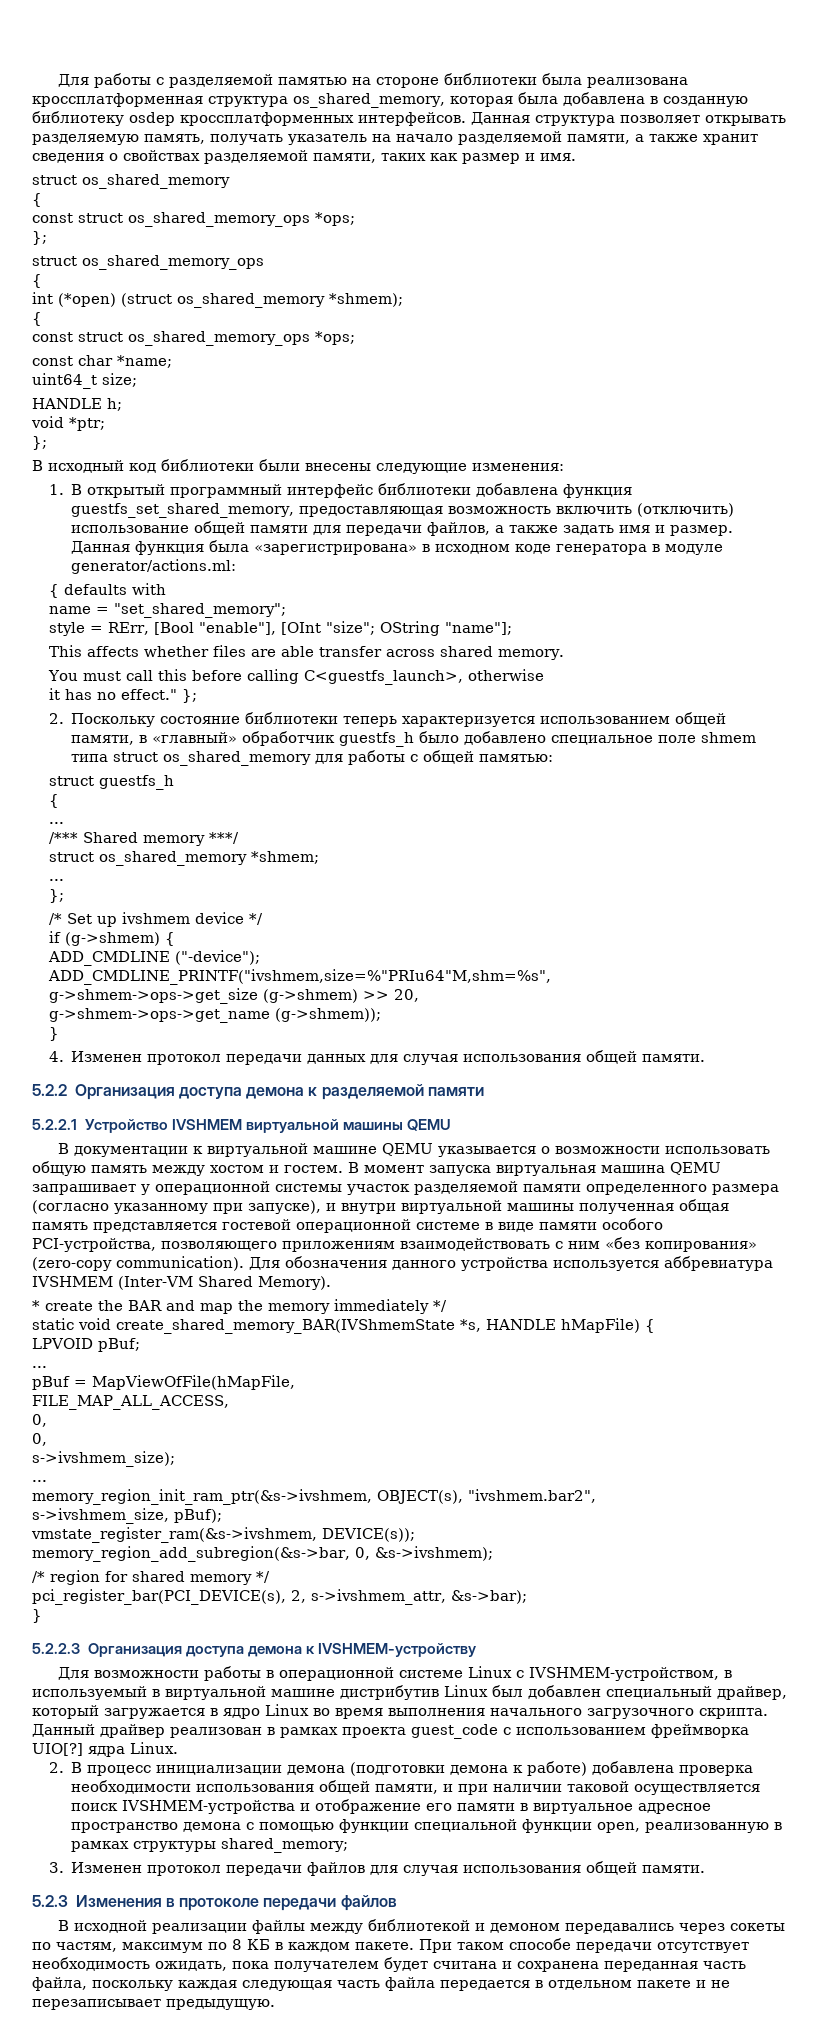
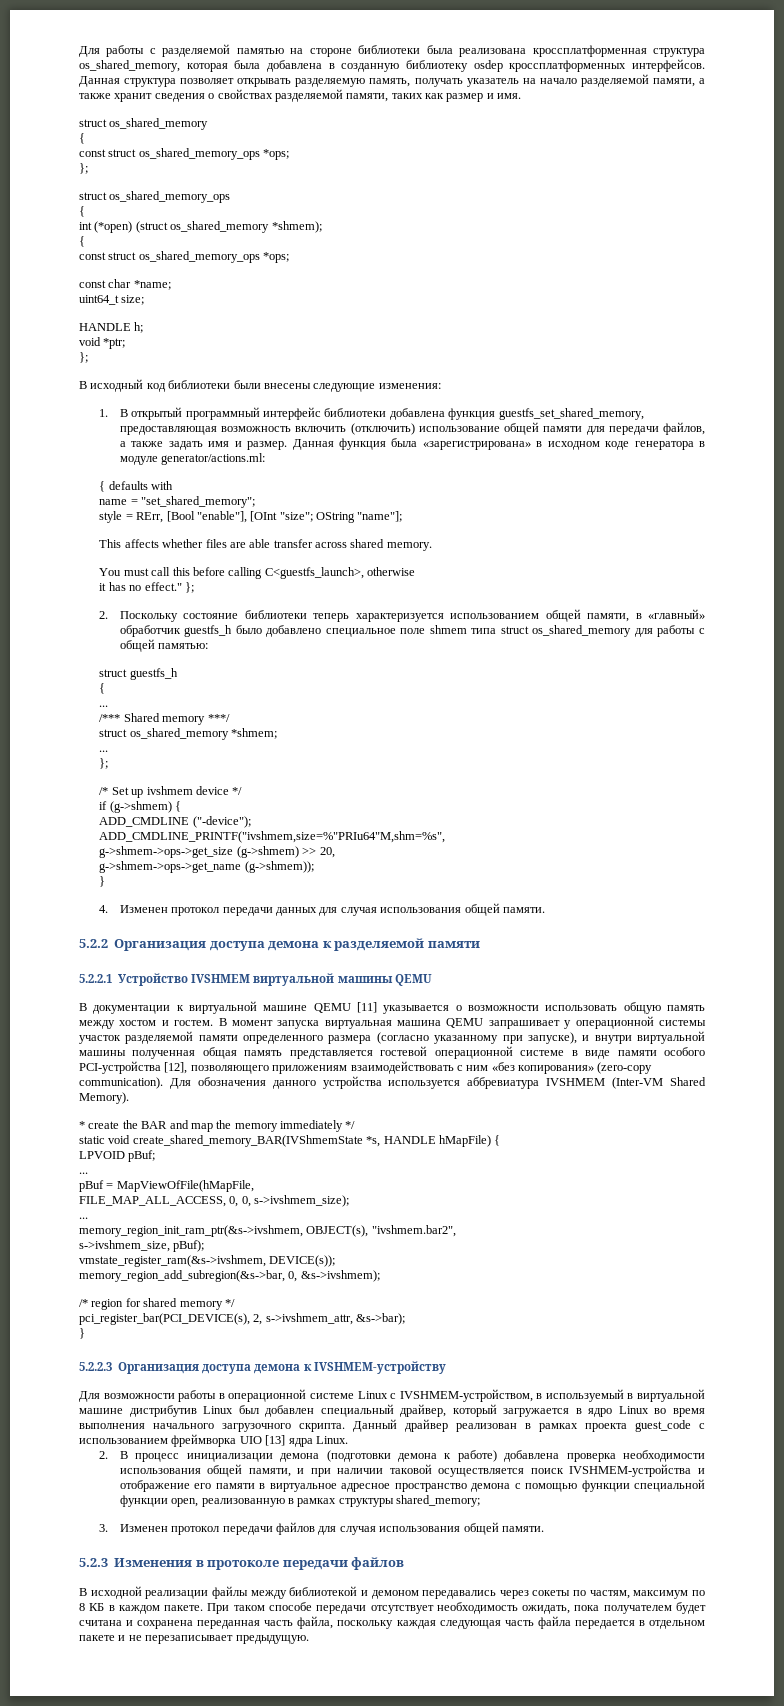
(433, 1149) none -> [357,1002,377,1013] [11]
[32,1238,156,1252] PCI-устройства, -> [79,1061,188,1074] PCI-устройства [12],
[32,1414,47,1427] [32,1433,47,1446] // 0, // 0, // -> [229,1196,251,1207] 0, 0,
[32,1743,83,1756] UIO[?] -> [239,1435,286,1446] UIO [13]

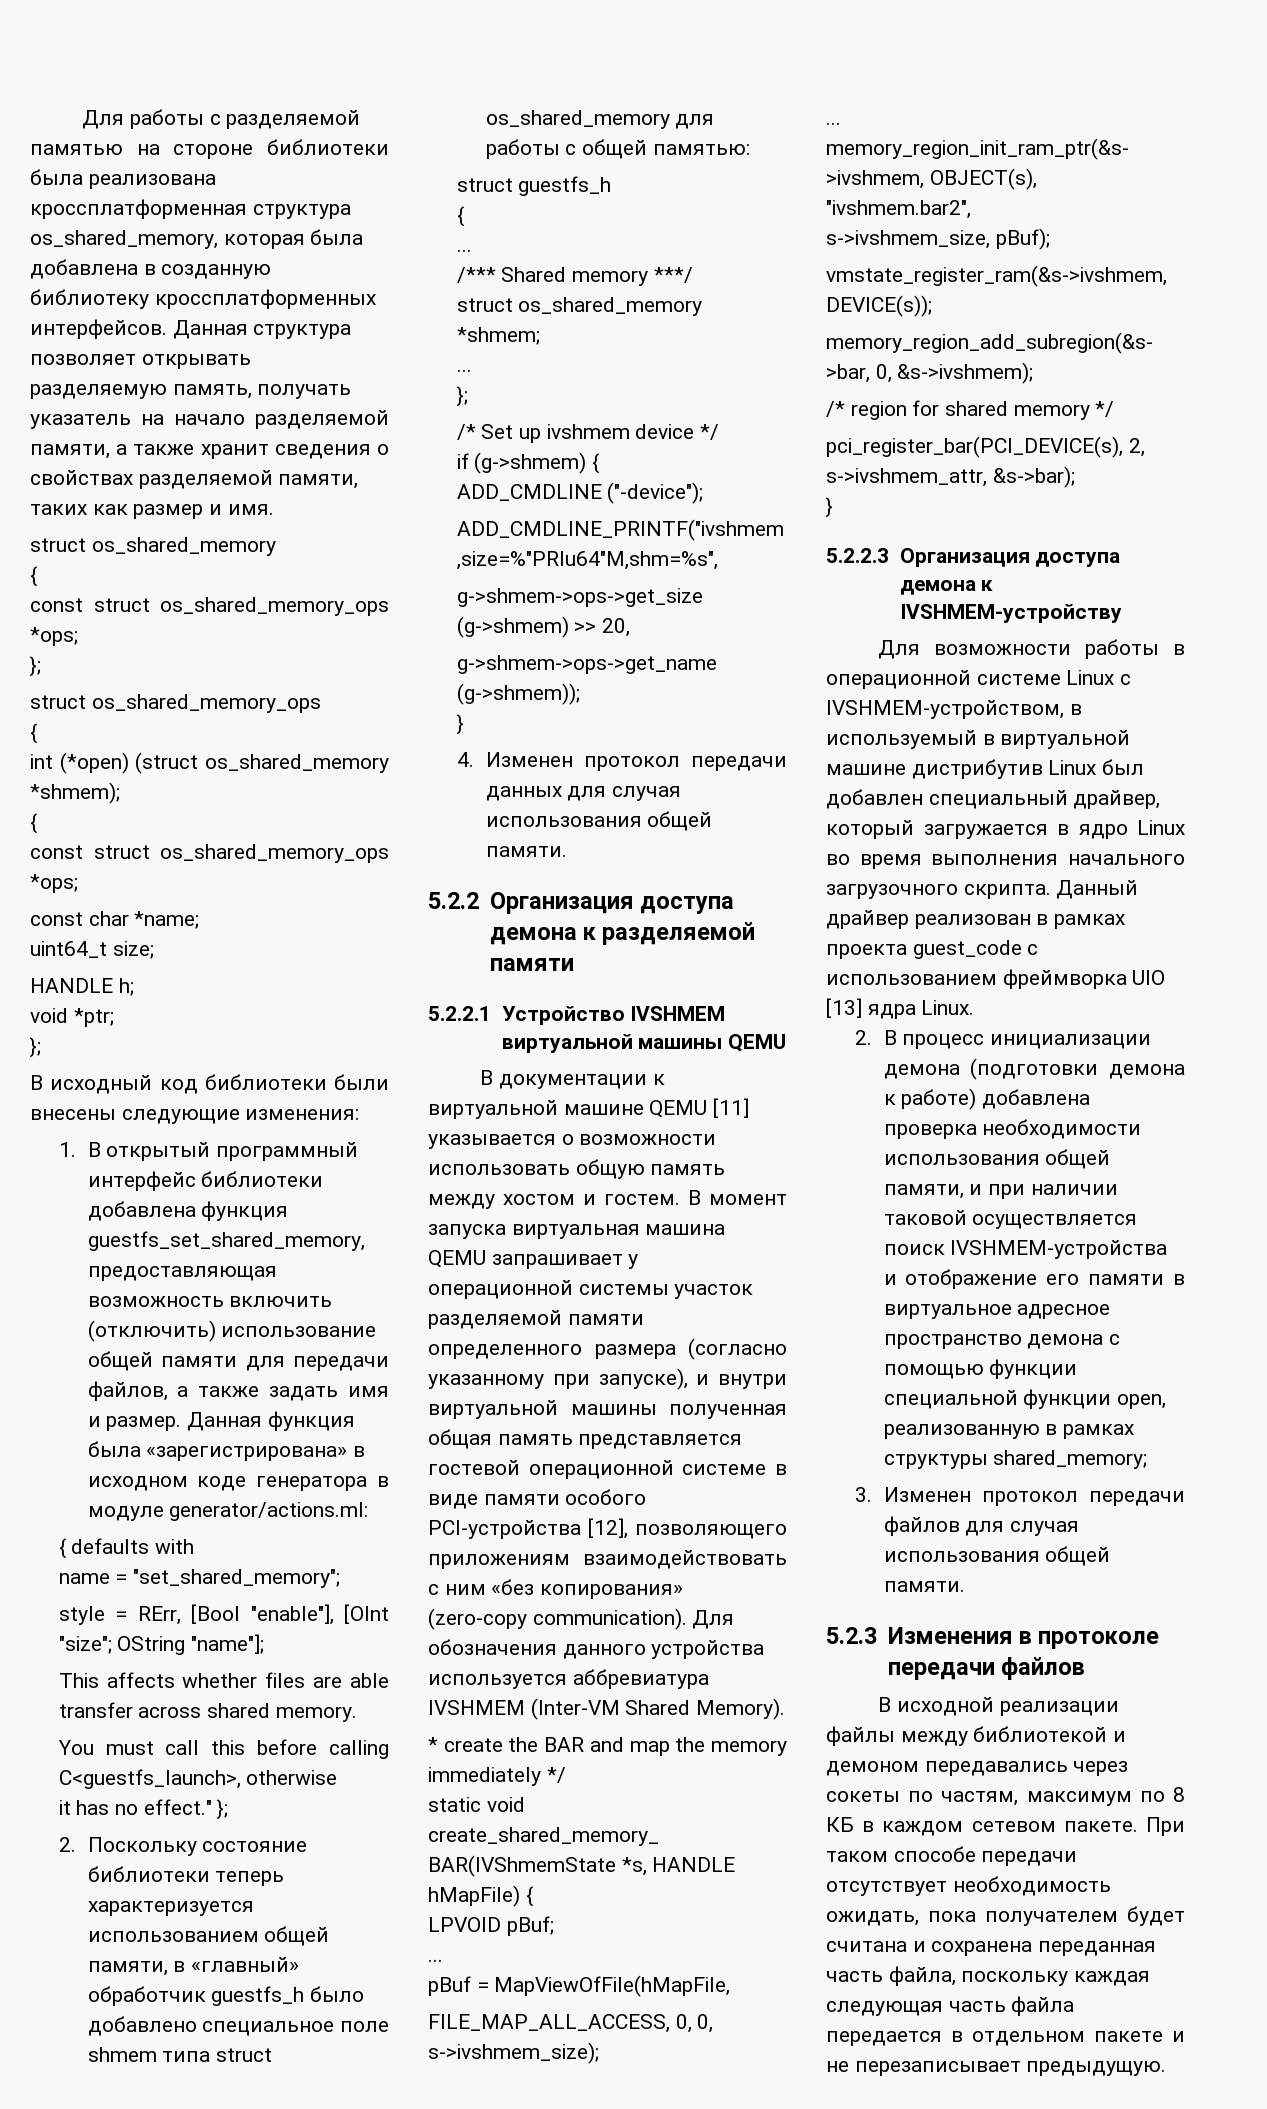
[473,60,503,72] osdep -> (149, 299) none
(160, 1609) none -> [971,1821,1056,1832] сетевом

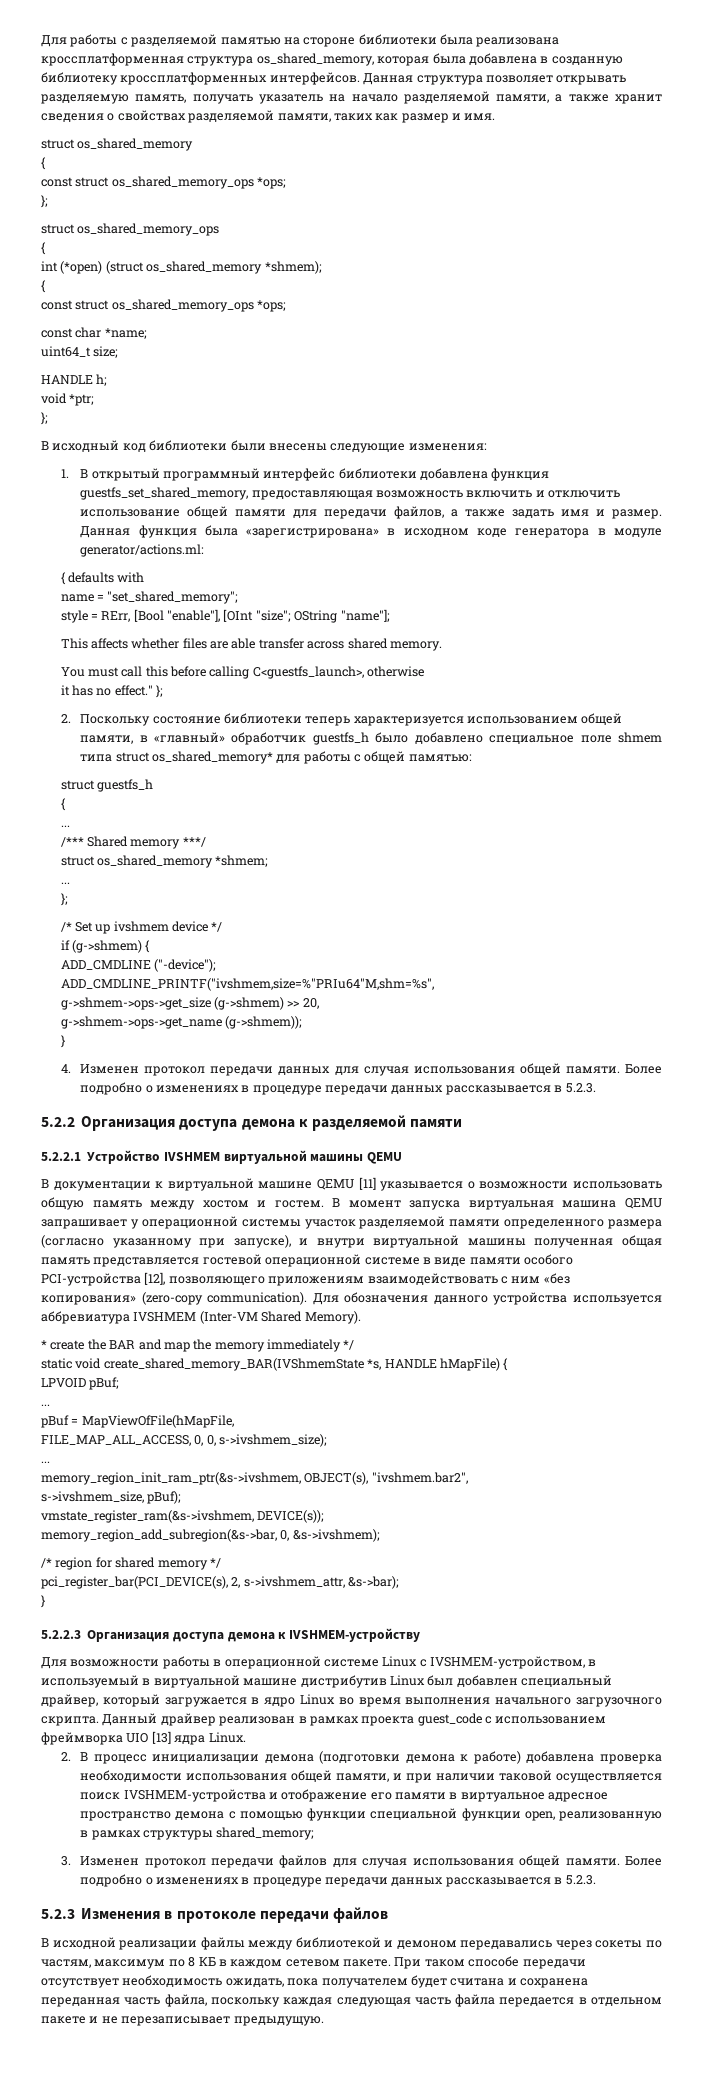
[87,1320,216,1342] (отключить) -> [535,490,621,498] и отключить
[485,110,670,129] os_shared_memory -> [151,751,273,764] os_shared_memory*
(567, 851) none -> [625,1064,662,1074] [80,1082,596,1095] Более подробно о изменениях в процедуре передачи данных рассказывается в 5.2.3.
(965, 1586) none -> [625,1856,662,1866] [80,1874,596,1887] Более подробно о изменениях в процедуре передачи данных рассказывается в 5.2.3.

